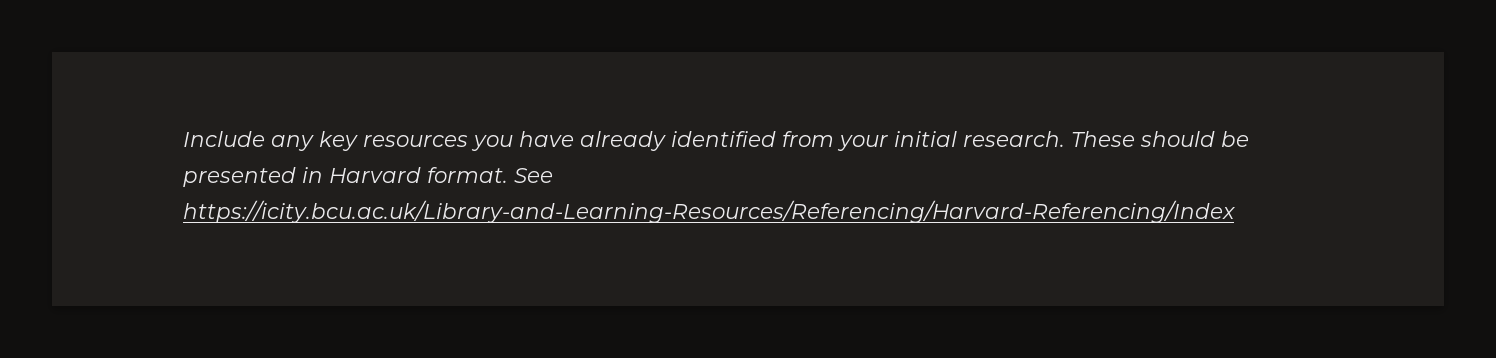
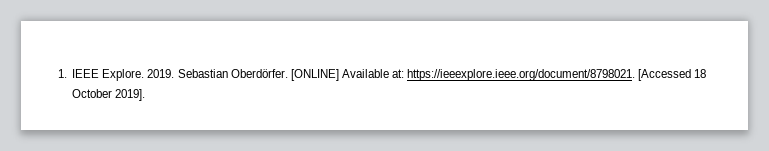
[182,131,1249,151] [182,167,553,187] [182,200,1235,223] Include any key resources you have already identified from your initial research. These should be presented in Harvard format. See https://icity.bcu.ac.uk/Library-and-Learning-Resources/Referencing/Harvard-Referencing/Index -> [57,69,707,81] [72,89,146,101] 1. IEEE Explore. 2019. Sebastian Oberdörfer. [ONLINE] Available at: https://ieeexplore.ieee.org/document/8798021. [Accessed 18 October 2019].

